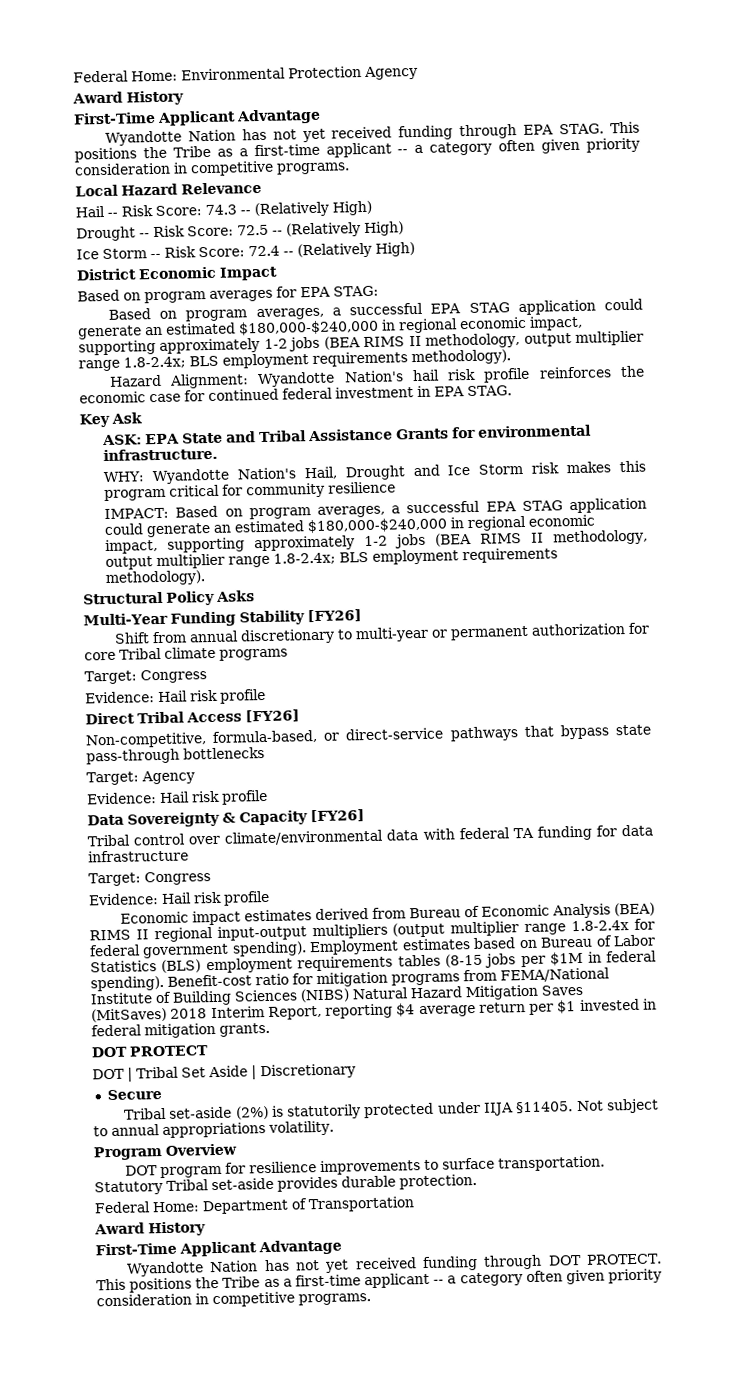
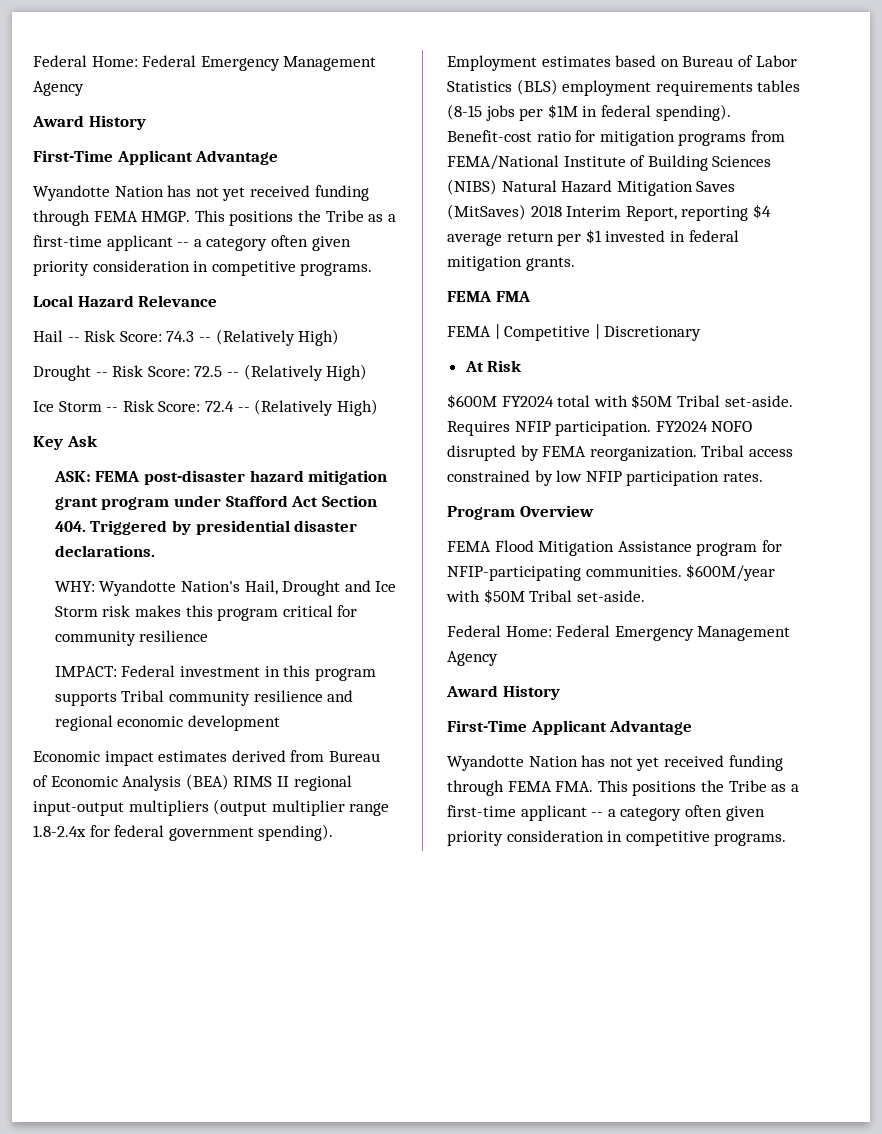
[73,66,362,83] Federal Home: Environmental Protection -> [33,55,377,71] Federal Home: Federal Emergency Management
[523,123,605,135] EPA STAG. -> [93,211,191,222] FEMA HMGP.
[76,266,278,281] [77,285,379,304] [107,298,643,322] [78,315,583,340] [78,330,644,356] [78,349,511,372] [108,365,645,389] [79,385,512,404] [79,412,142,428] [102,424,592,446] [103,447,219,462] District Economic Impact // Based on program averages for EPA STAG: // Based on program averages, a successful EPA STAG application could generate an estimated $180,000-$240,000 in regional economic impact, supporting approximately 1-2 jobs (BEA RIMS II methodology, output multiplier range 1.8-2.4x; BLS employment requirements methodology). // Hazard Alignment: Wyandotte Nation's hail risk profile reinforces the economic case for continued federal investment in EPA STAG. // Key Ask // ASK: EPA State and Tribal Assistance Grants for environmental infrastructure. -> [33,435,98,450] [53,470,388,485] [54,495,377,510] [54,520,358,535] [54,545,155,557] Key Ask // ASK: FEMA post-disaster hazard mitigation grant program under Stafford Act Section 404. Triggered by presidential disaster declarations.
[175,497,647,520] [104,514,596,538] [105,529,649,555] [105,547,559,571] [105,570,206,587] [83,590,255,606] [83,609,362,627] [113,622,650,645] [84,646,288,661] [84,669,207,685] [85,688,266,704] [85,709,300,725] [85,724,651,749] [86,746,265,765] [86,770,195,786] [86,789,268,805] [87,809,365,828] [87,824,654,847] [88,849,189,863] [88,871,211,887] [88,890,270,906] Based on program averages, a successful EPA STAG application could generate an estimated $180,000-$240,000 in regional economic impact, supporting approximately 1-2 jobs (BEA RIMS II methodology, output multiplier range 1.8-2.4x; BLS employment requirements methodology). // Structural Policy Asks // Multi-Year Funding Stability [FY26] // Shift from annual discretionary to multi-year or permanent authorization for core Tribal climate programs // Target: Congress // Evidence: Hail risk profile // Direct Tribal Access [FY26] // Non-competitive, formula-based, or direct-service pathways that bypass state pass-through bottlenecks // Target: Agency // Evidence: Hail risk profile // Data Sovereignty & Capacity [FY26] // Tribal control over climate/environmental data with federal TA funding for data infrastructure // Target: Congress // Evidence: Hail risk profile -> [121,665,376,681] [54,690,354,706] [54,715,281,731] Federal investment in this program supports Tribal community resilience and regional economic development
[91,1045,209,1058] [92,1063,356,1082] [106,1089,162,1101] [123,1098,660,1120] [93,1120,334,1139] [93,1143,237,1161] [124,1155,605,1179] [94,1173,477,1196] [94,1196,415,1215] DOT PROTECT // DOT | Tribal Set Aside | Discretionary // Secure // Tribal set-aside (2%) is statutorily protected under IIJA §11405. Not subject to annual appropriations volatility. // Program Overview // DOT program for resilience improvements to surface transportation. Statutory Tribal set-aside provides durable protection. // Federal Home: Department of Transportation -> [447,291,531,302] [447,324,702,341] [464,360,523,372] [447,394,793,409] [447,421,753,436] [447,445,793,461] [447,470,763,486] [447,505,594,520] [447,540,782,556] [447,564,776,581] [446,589,645,604] [447,625,791,641] [447,651,498,666] FEMA FMA // FEMA | Competitive | Discretionary // At Risk // $600M FY2024 total with $50M Tribal set-aside. Requires NFIP participation. FY2024 NOFO disrupted by FEMA reorganization. Tribal access constrained by low NFIP participation rates. // Program Overview // FEMA Flood Mitigation Assistance program for NFIP-participating communities. $600M/year with $50M Tribal set-aside. // Federal Home: Federal Emergency Management Agency
[547,1253,663,1266] DOT PROTECT. -> [507,781,594,792] FEMA FMA.

